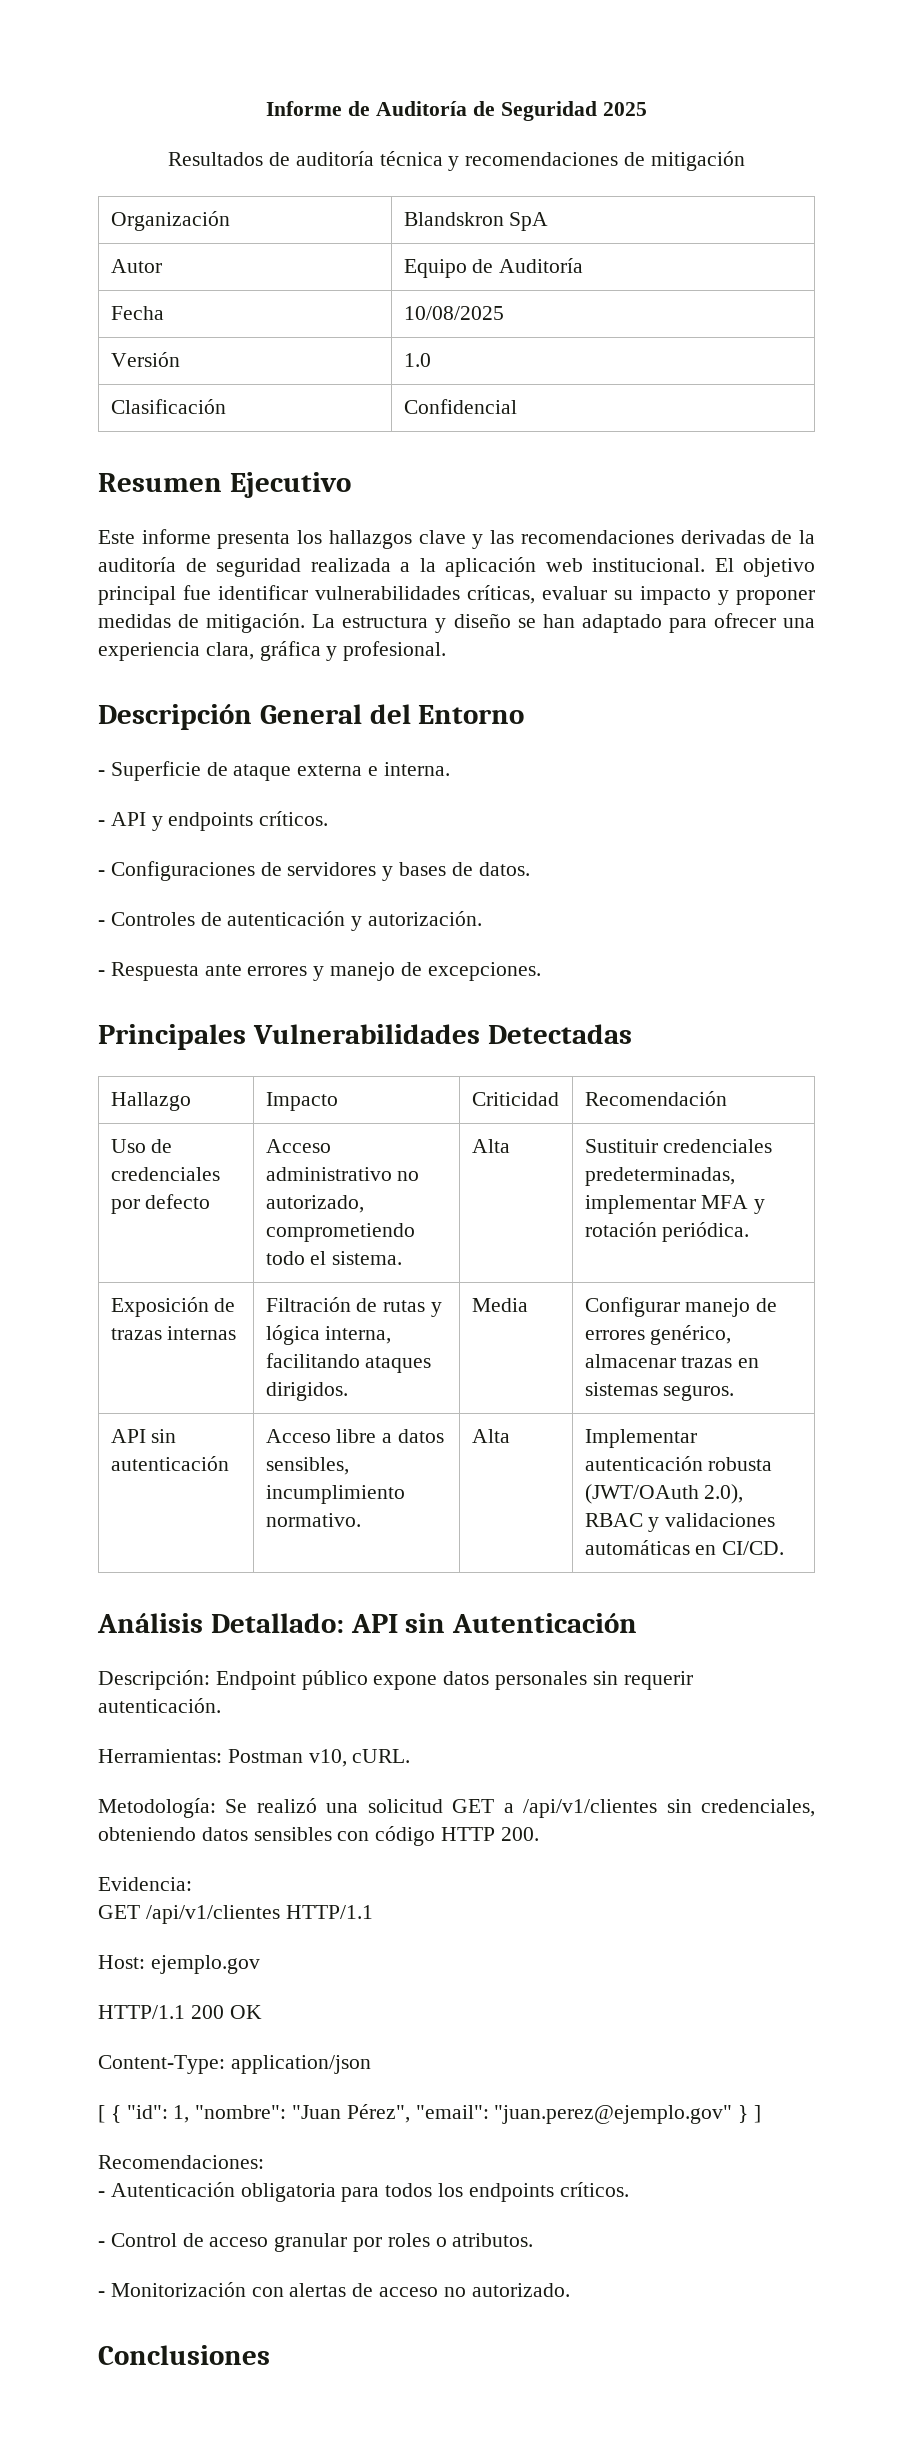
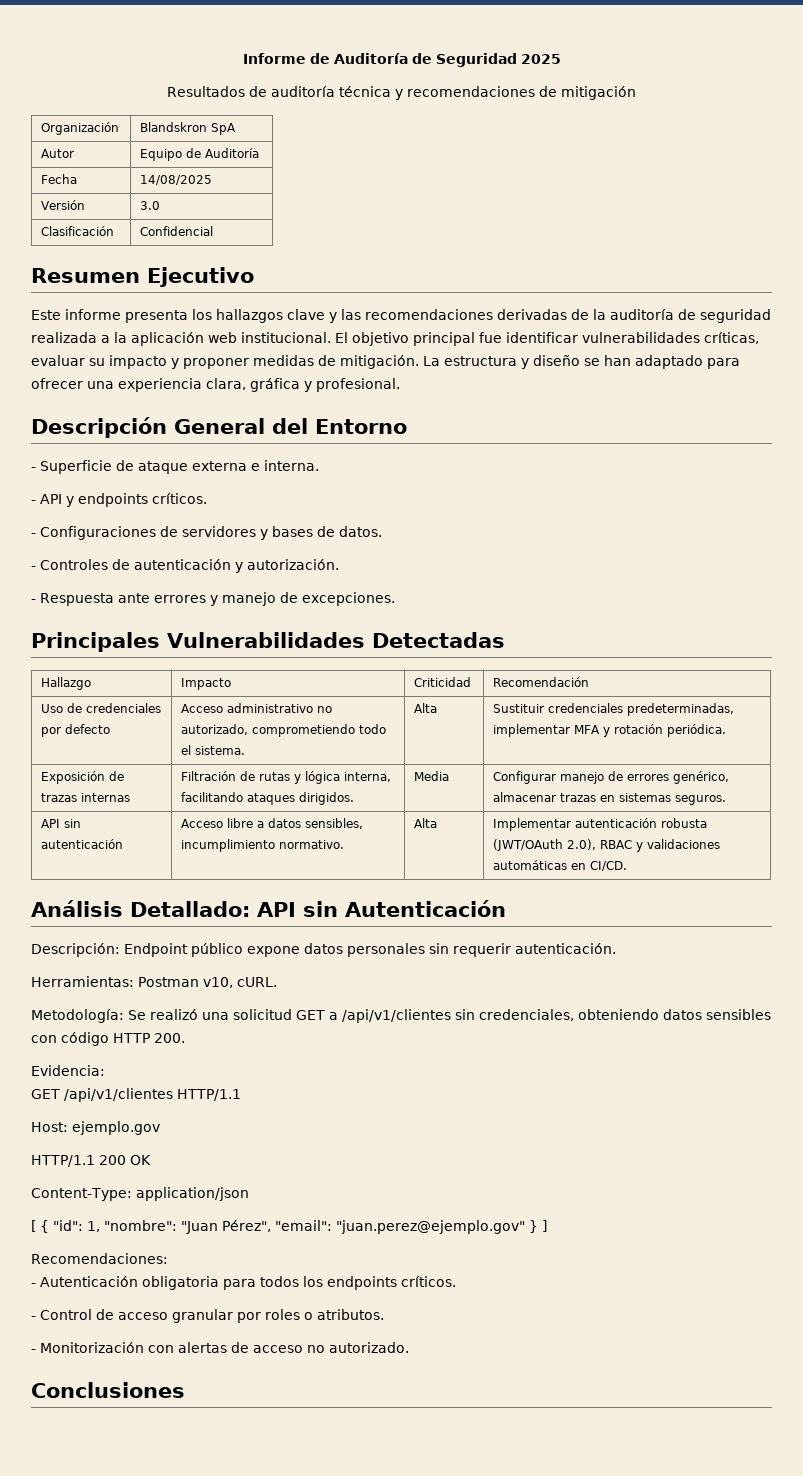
[403,306,504,320] 10/08/2025 -> [140,175,213,185] 14/08/2025
[403,353,431,367] 1.0 -> [140,201,161,210] 3.0

